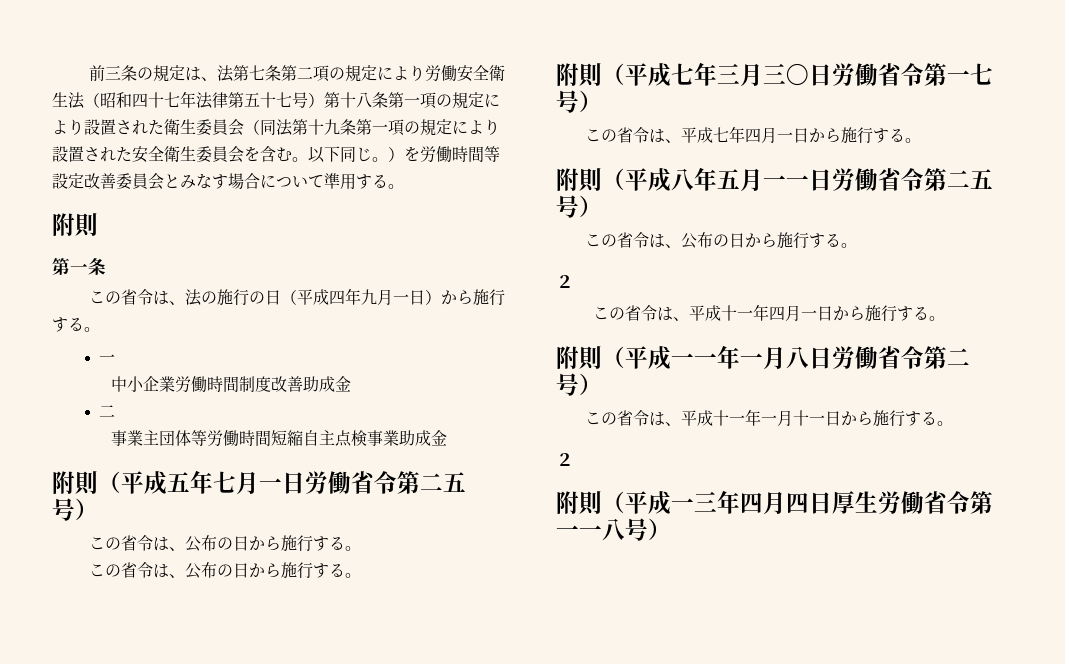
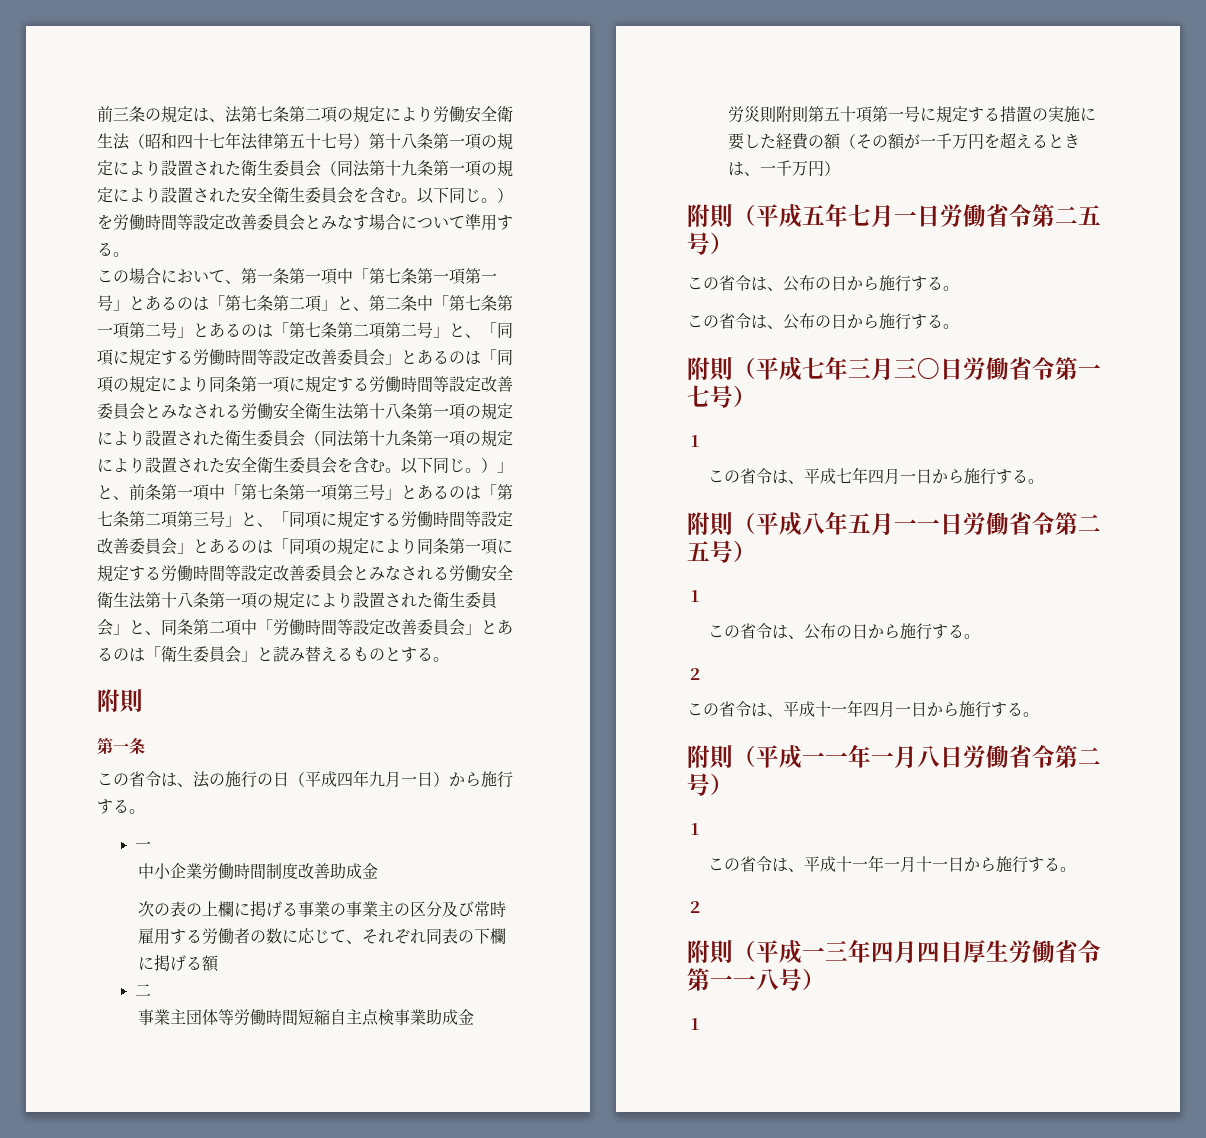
(404, 186) none -> [97,268,497,285] [97,295,513,312] [97,322,513,339] [97,349,513,366] [97,376,513,393] [97,403,513,420] [97,430,513,447] [97,457,513,474] [97,484,513,501] [97,511,513,528] [97,538,513,555] [97,565,513,582] [97,592,497,609] [97,619,513,636] [97,646,449,663] // この場合において、第一条第一項中「第七条第一項第一号」とあるのは「第七条第二項」と、第二条中「第七条第一項第二号」とあるのは「第七条第二項第二号」と、「同項に規定する労働時間等設定改善委員会」とあるのは「同項の規定により同条第一項に規定する労働時間等設定改善委員会とみなされる労働安全衛生法第十八条第一項の規定により設置された衛生委員会（同法第十九条第一項の規定により設置された安全衛生委員会を含む。以下同じ。）」と、前条第一項中「第七条第一項第三号」とあるのは「第七条第二項第三号」と、「同項に規定する労働時間等設定改善委員会」とあるのは「同項の規定により同条第一項に規定する労働時間等設定改善委員会とみなされる労働安全衛生法第十八条第一項の規定により設置された衛生委員会」と、同条第二項中「労働時間等設定改善委員会」とあるのは「衛生委員会」と読み替えるものとする。
(351, 384) none -> [138,900,507,917] [138,928,507,945] [138,954,220,972] // 次の表の上欄に掲げる事業の事業主の区分及び常時雇用する労働者の数に応じて、それぞれ同表の下欄に掲げる額
(447, 438) none -> [728,106,1097,123] [728,132,1081,150] [728,160,841,177] // 労災則附則第五十項第一号に規定する措置の実施に要した経費の額（その額が一千万円を超えるときは、一千万円）
(602, 101) none -> [687,435,703,447] // １
(602, 206) none -> [687,590,703,602] // １
(602, 384) none -> [687,823,703,835] // １
(671, 529) none -> [687,1018,703,1030] // １

